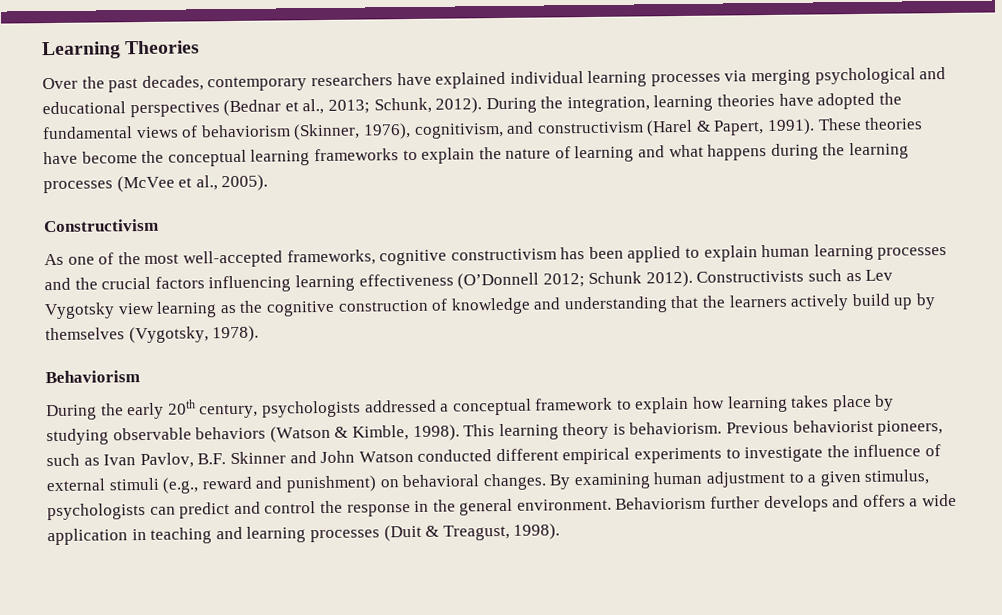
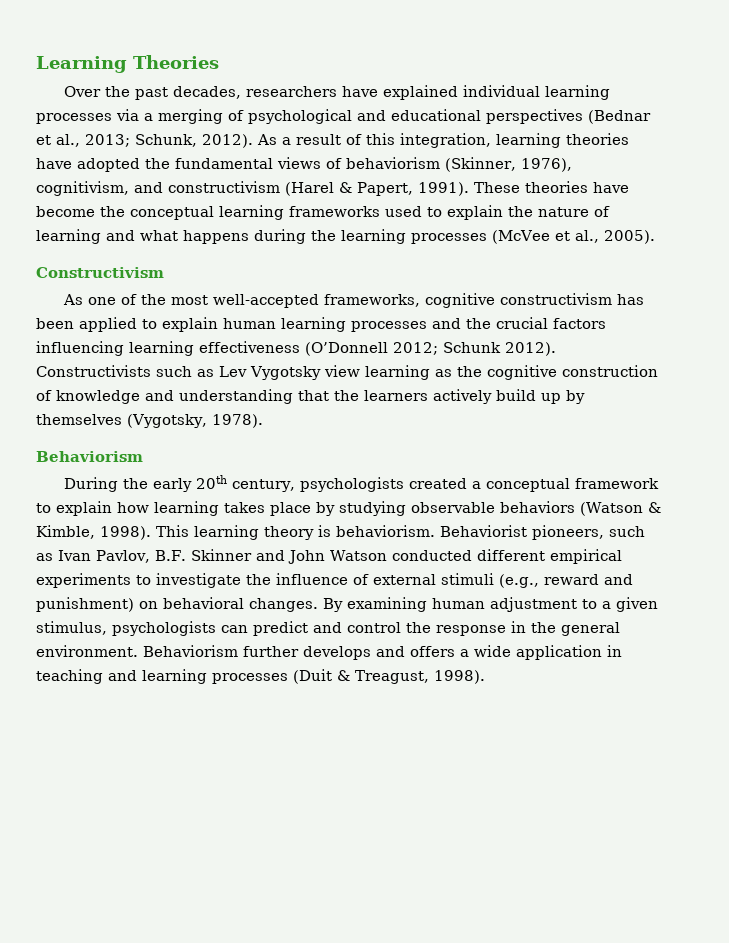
[207,76,308,92] contemporary -> (241, 92) none
[751,69,812,86] merging -> [144,109,244,124] a merging of
[485,96,564,114] During the -> [257,133,395,145] As a result of this
(399, 155) none -> [385,206,422,217] used
[364,399,437,413] addressed -> [408,478,467,489] created
[726,419,874,434] Previous behaviorist -> [440,525,527,537] Behaviorist

